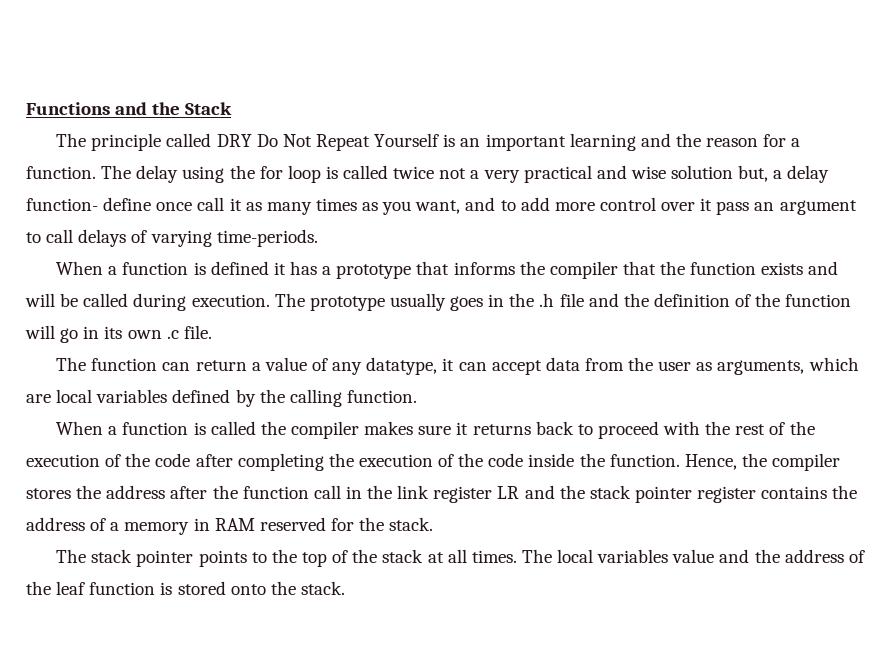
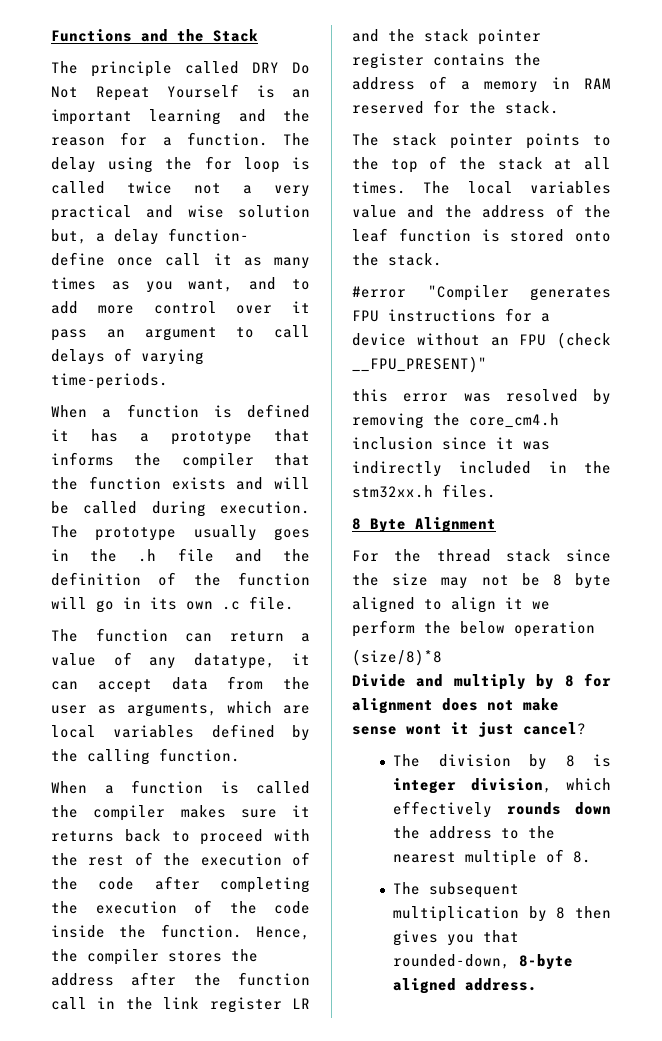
(345, 588) none -> [352,285,611,301] [352,308,550,322] [352,332,611,349] [352,356,487,373] [352,389,611,405] [352,413,559,429] [352,437,550,450] [352,461,611,477] [352,484,496,498] [352,517,496,533] [352,549,611,562] [352,573,611,589] [352,597,550,613] [352,620,595,637] [352,649,442,666] [352,673,611,690] [352,698,559,714] [352,722,586,737] [393,754,611,770] [393,778,611,794] [393,801,611,818] [393,826,556,839] [393,849,592,866] [393,882,520,898] [393,906,611,922] [393,930,520,946] [393,954,574,970] [393,978,538,994] // #error "Compiler generates FPU instructions for a device without an FPU (check __FPU_PRESENT)" // this error was resolved by removing the core_cm4.h inclusion since it was indirectly included in the stm32xx.h files. // 8 Byte Alignment // For the thread stack since the size may not be 8 byte aligned to align it we perform the below operation // (size/8)*8 // Divide and multiply by 8 for alignment does not make sense wont it just cancel? // The division by 8 is integer division, which effectively rounds down the address to the nearest multiple of 8. // The subsequent multiplication by 8 then gives you that rounded-down, 8-byte aligned address.

